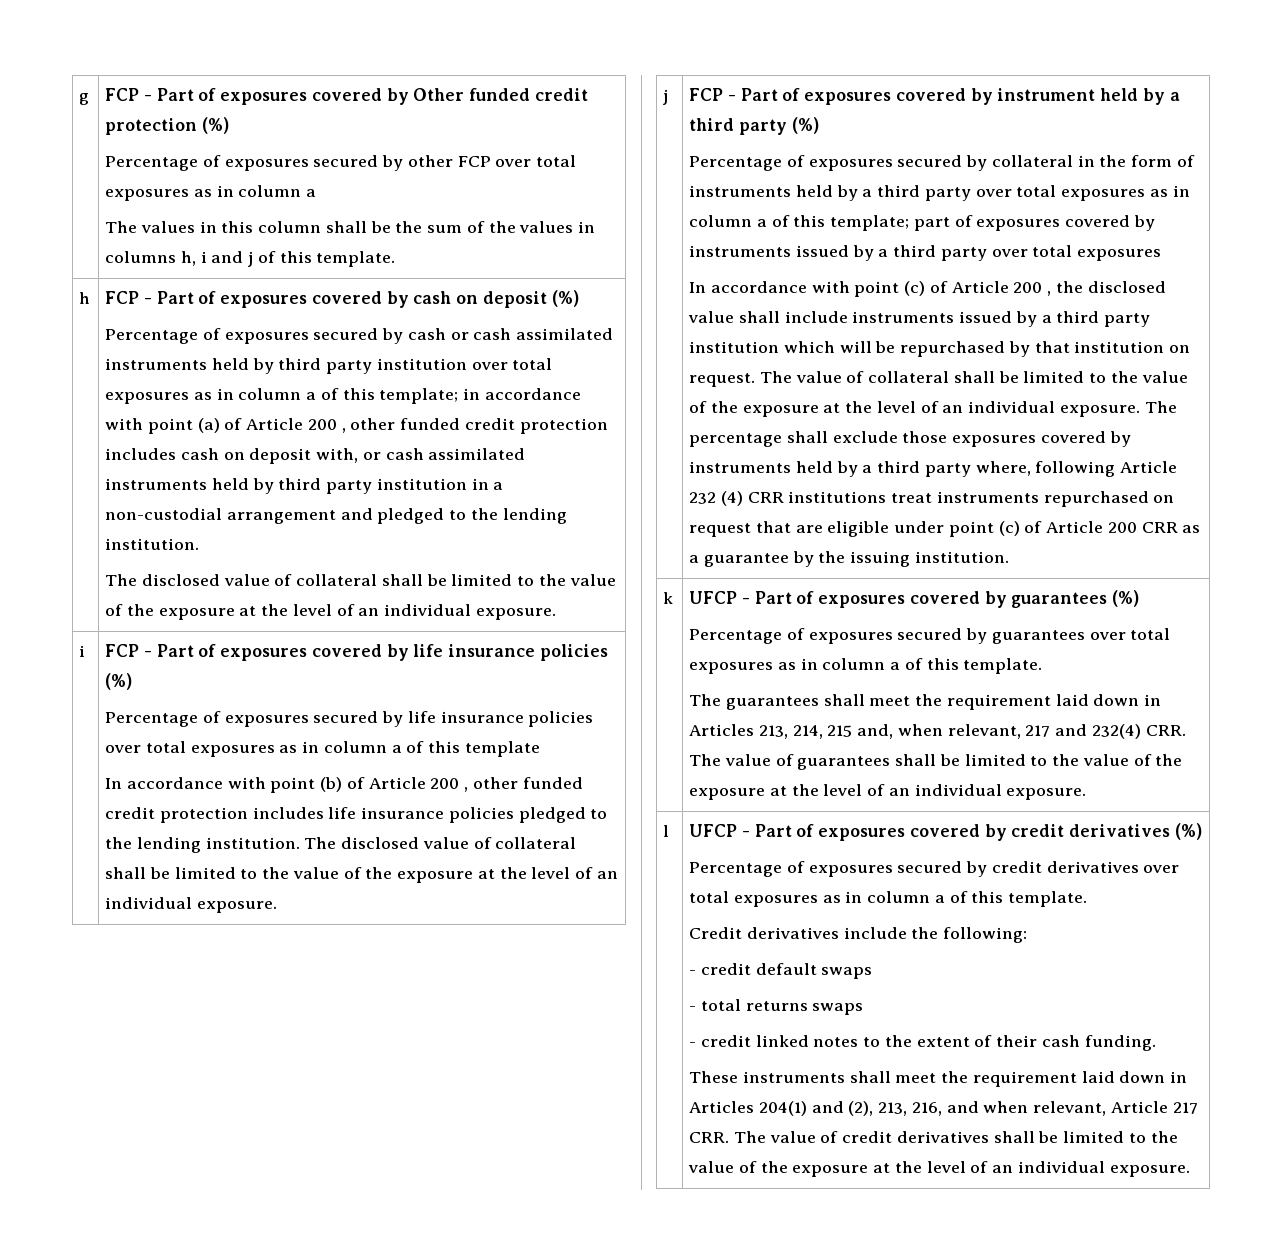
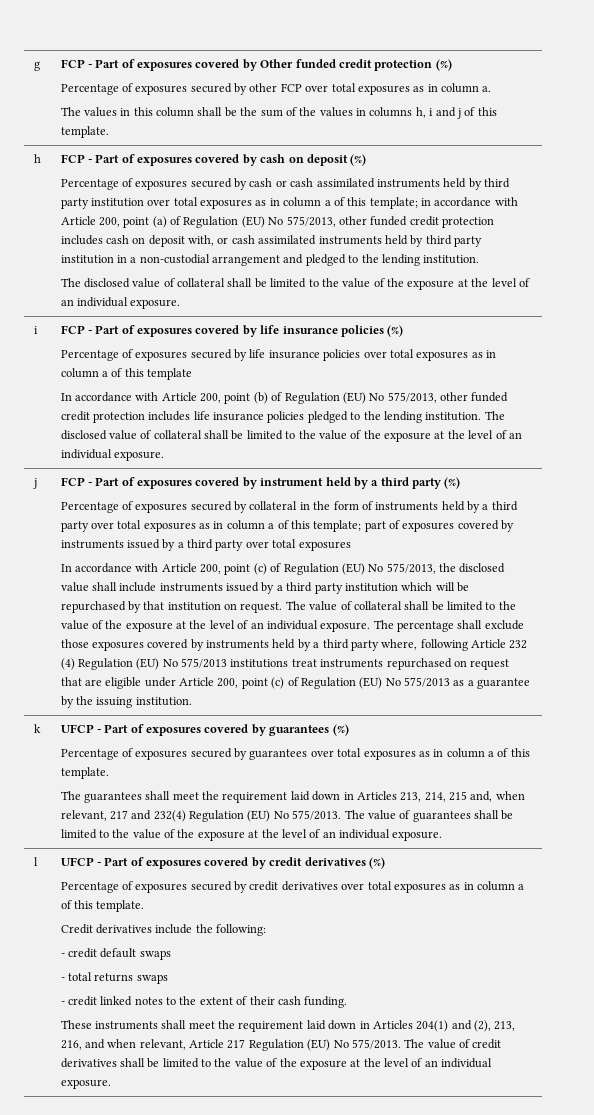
[306,189,317,197] a -> [482,86,492,92] a.
(144, 424) none -> [60,216,120,227] Article 200,
[246,418,346,433] Article 200 , -> [183,216,336,228] Regulation (EU) No 575/2013,
(266, 783) none -> [161,392,222,403] Article 200,
[368,777,469,792] Article 200 , -> [284,392,437,404] Regulation (EU) No 575/2013,
[854,281,1052,297] point (c) of Article 200 , -> [161,563,436,575] Article 200, point (c) of Regulation (EU) No 575/2013,
[747,492,784,503] CRR -> [77,658,228,670] Regulation (EU) No 575/2013
[948,521,1178,537] point (c) of Article 200 CRR -> [179,677,451,689] Article 200, point (c) of Regulation (EU) No 575/2013
[1145,725,1186,736] CRR. -> [189,810,342,822] Regulation (EU) No 575/2013.
[689,1132,730,1143] CRR. -> [248,1039,401,1051] Regulation (EU) No 575/2013.

